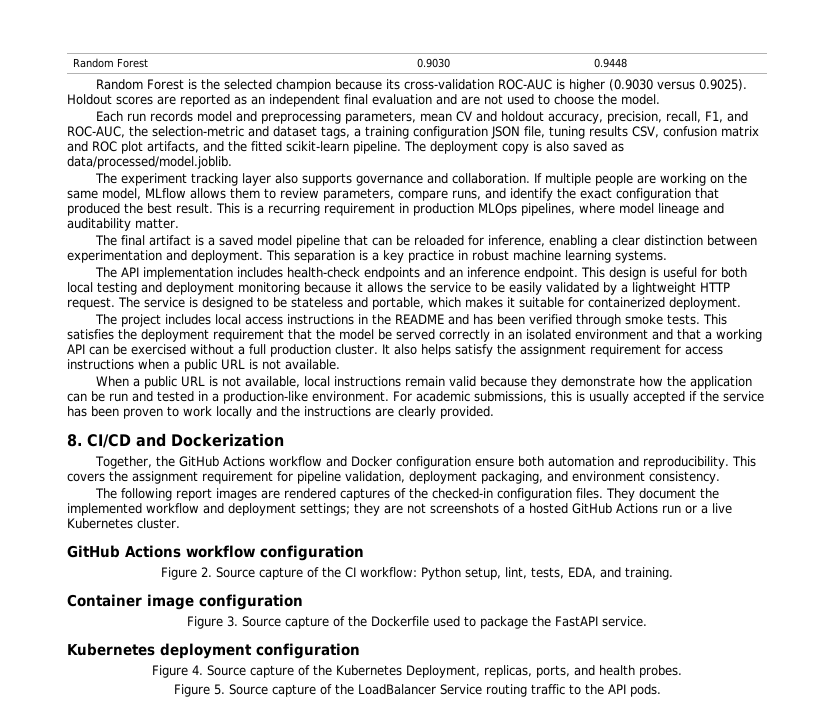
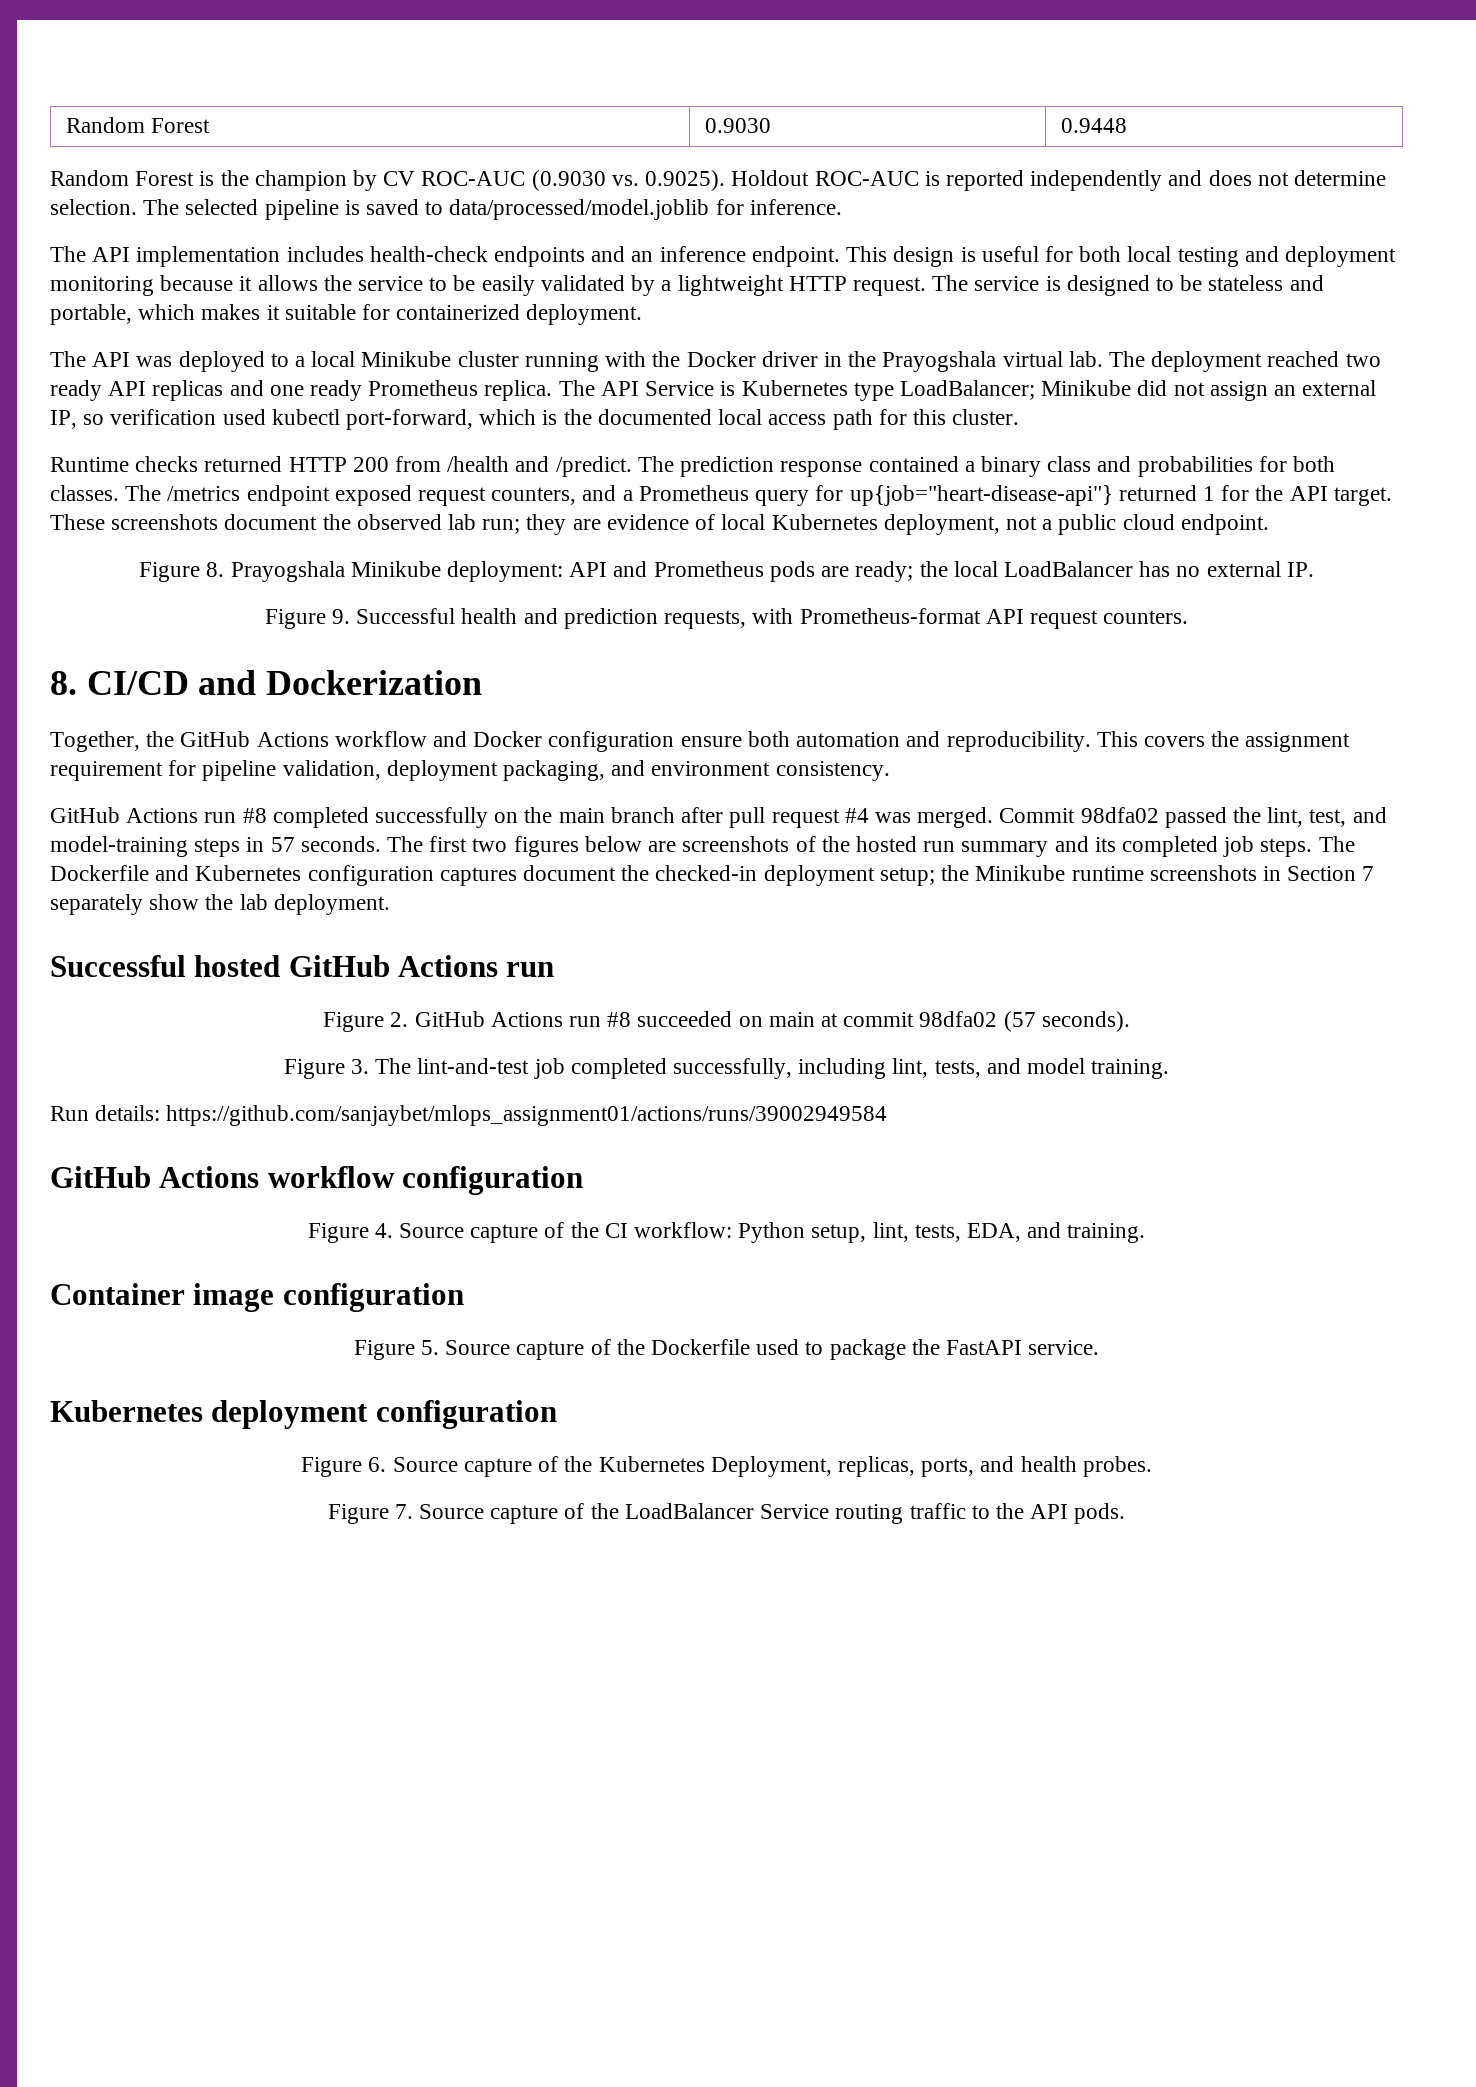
[224,79,748,92] [67,94,660,107] [96,111,749,124] [67,126,759,139] [67,141,624,154] [67,156,232,169] [95,173,748,186] [67,188,719,201] [67,203,724,216] [67,218,179,231] [95,235,758,248] [67,250,667,263] selected champion because its cross-validation ROC-AUC is higher (0.9030 versus 0.9025). Holdout scores are reported as an independent final evaluation and are not used to choose the model. // Each run records model and preprocessing parameters, mean CV and holdout accuracy, precision, recall, F1, and ROC-AUC, the selection-metric and dataset tags, a training configuration JSON file, tuning results CSV, confusion matrix and ROC plot artifacts, and the fitted scikit-learn pipeline. The deployment copy is also saved as data/processed/model.joblib. // The experiment tracking layer also supports governance and collaboration. If multiple people are working on the same model, MLflow allows them to review parameters, compare runs, and identify the exact configuration that produced the best result. This is a recurring requirement in production MLOps pipelines, where model lineage and auditability matter. // The final artifact is a saved model pipeline that can be reloaded for inference, enabling a clear distinction between experimentation and deployment. This separation is a key practice in robust machine learning systems. -> [254,170,1386,191] [50,199,842,220] champion by CV ROC-AUC (0.9030 vs. 0.9025). Holdout ROC-AUC is reported independently and does not determine selection. The selected pipeline is saved to data/processed/model.joblib for inference.
[121,314,728,327] [67,329,762,342] [67,344,723,357] [67,359,340,372] [96,376,753,389] [67,391,764,404] [67,406,494,419] project includes local access instructions in the README and has been verified through smoke tests. This satisfies the deployment requirement that the model be served correctly in an isolated environment and that a working API can be exercised without a full production cluster. It also helps satisfy the assignment requirement for access instructions when a public URL is not available. // When a public URL is not available, local instructions remain valid because they demonstrate how the application can be run and tested in a production-like environment. For academic submissions, this is usually accepted if the service has been proven to work locally and the instructions are clearly provided. -> [92,351,1381,372] [50,380,1377,401] [50,409,1020,430] [50,456,1335,477] [50,485,1392,506] [50,514,1269,535] [139,561,1314,582] [264,608,1189,629] API was deployed to a local Minikube cluster running with the Docker driver in the Prayogshala virtual lab. The deployment reached two ready API replicas and one ready Prometheus replica. The API Service is Kubernetes type LoadBalancer; Minikube did not assign an external IP, so verification used kubectl port-forward, which is the documented local access path for this cluster. // Runtime checks returned HTTP 200 from /health and /predict. The prediction response contained a binary class and probabilities for both classes. The /metrics endpoint exposed request counters, and a Prometheus query for up{job="heart-disease-api"} returned 1 for the API target. These screenshots document the observed lab run; they are evidence of local Kubernetes deployment, not a public cloud endpoint. // Figure 8. Prayogshala Minikube deployment: API and Prometheus pods are ready; the local LoadBalancer has no external IP. // Figure 9. Successful health and prediction requests, with Prometheus-format API request counters.
[95,488,720,501] [67,503,732,516] [67,518,180,529] The following report images are rendered captures of the checked-in configuration files. They document the implemented workflow and deployment settings; they are not screenshots of a hosted GitHub Actions run or a live Kubernetes cluster. -> [50,807,1387,828] [50,836,1355,857] [50,865,1375,886] [50,894,390,915] [50,955,555,977] [323,1011,1130,1032] [283,1058,1170,1079] [50,1105,888,1126] GitHub Actions run #8 completed successfully on the main branch after pull request #4 was merged. Commit 98dfa02 passed the lint, test, and model-training steps in 57 seconds. The first two figures below are screenshots of the hosted run summary and its completed job steps. The Dockerfile and Kubernetes configuration captures document the checked-in deployment setup; the Minikube runtime screenshots in Section 7 separately show the lab deployment. // Successful hosted GitHub Actions run // Figure 2. GitHub Actions run #8 succeeded on main at commit 98dfa02 (57 seconds). // Figure 3. The lint-and-test job completed successfully, including lint, tests, and model training. // Run details: https://github.com/sanjaybet/mlops_assignment01/actions/runs/39002949584
[201,567,212,577] 2. -> [374,1223,393,1238] 4.
[227,616,239,627] 3. -> [420,1340,439,1355] 5.
[192,665,203,675] 4. -> [368,1457,387,1472] 6.
[213,684,225,695] 5. -> [394,1504,413,1519] 7.

